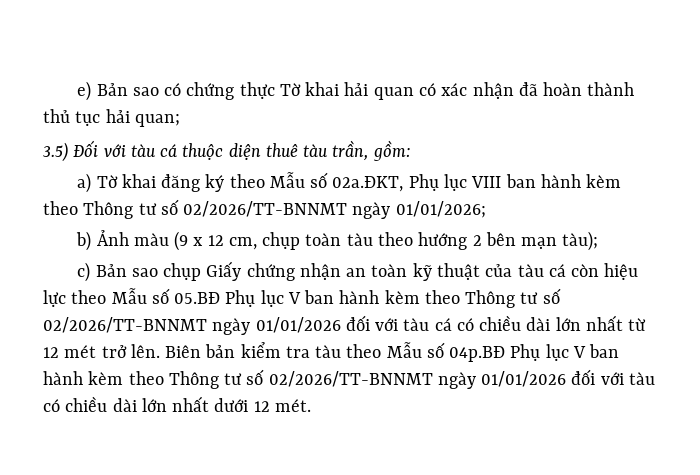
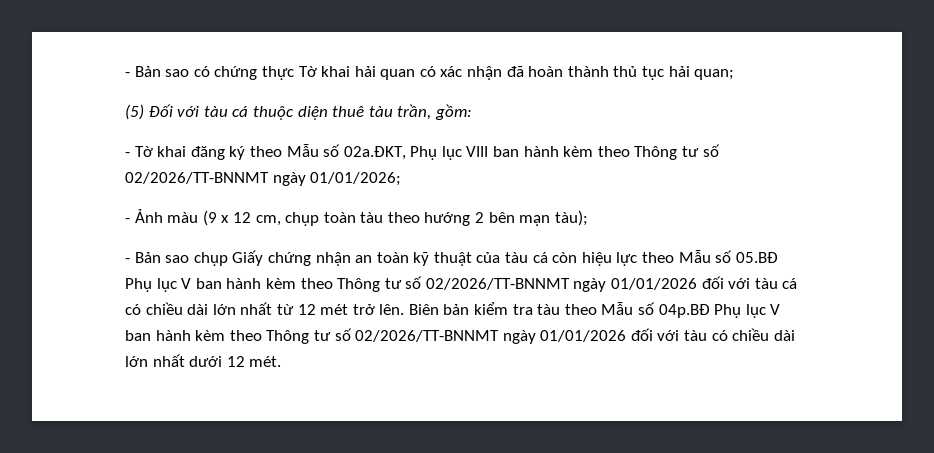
[77,81,92,101] e) -> [125,72,130,77] -
[43,142,68,162] 3.5) -> [125,104,144,120] (5)
[77,173,92,193] a) -> [125,152,130,157] -
[76,231,92,251] b) -> [125,218,130,223] -
[77,262,91,282] c) -> [125,258,130,263] -

